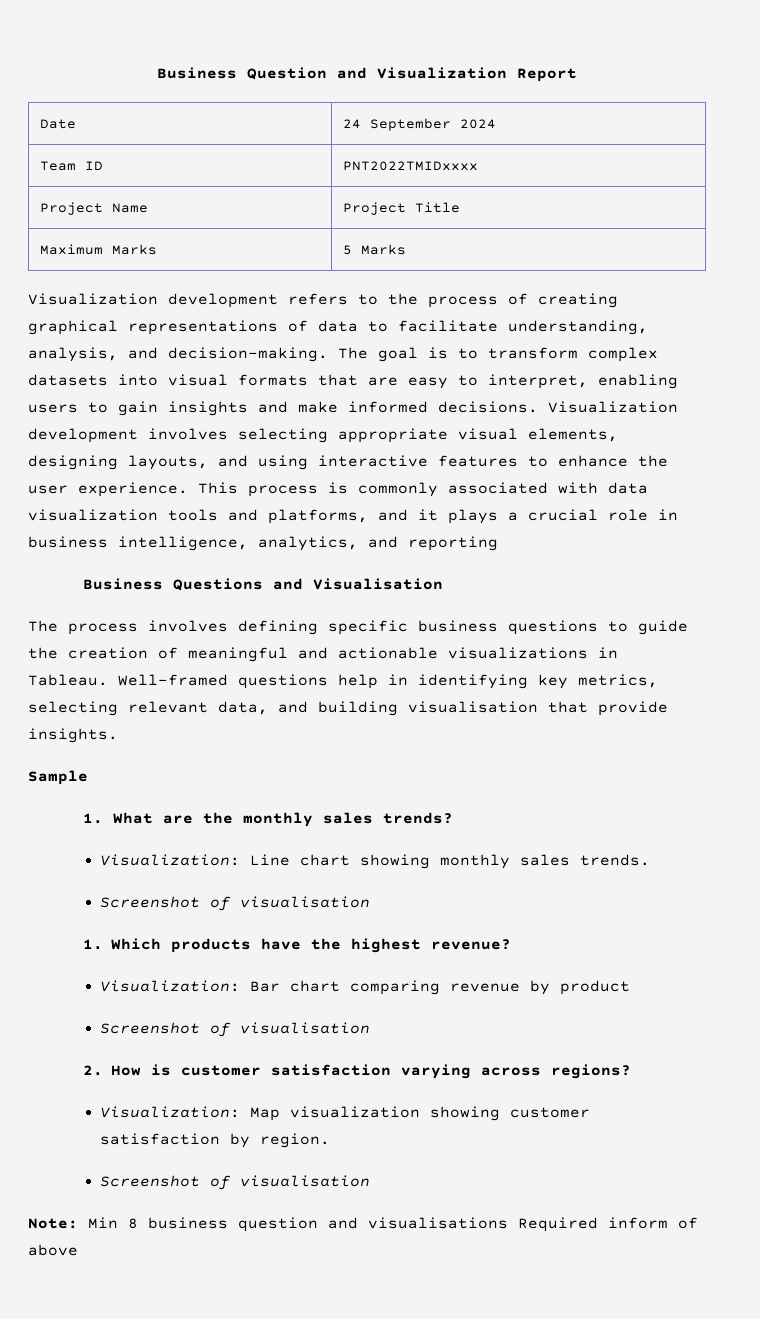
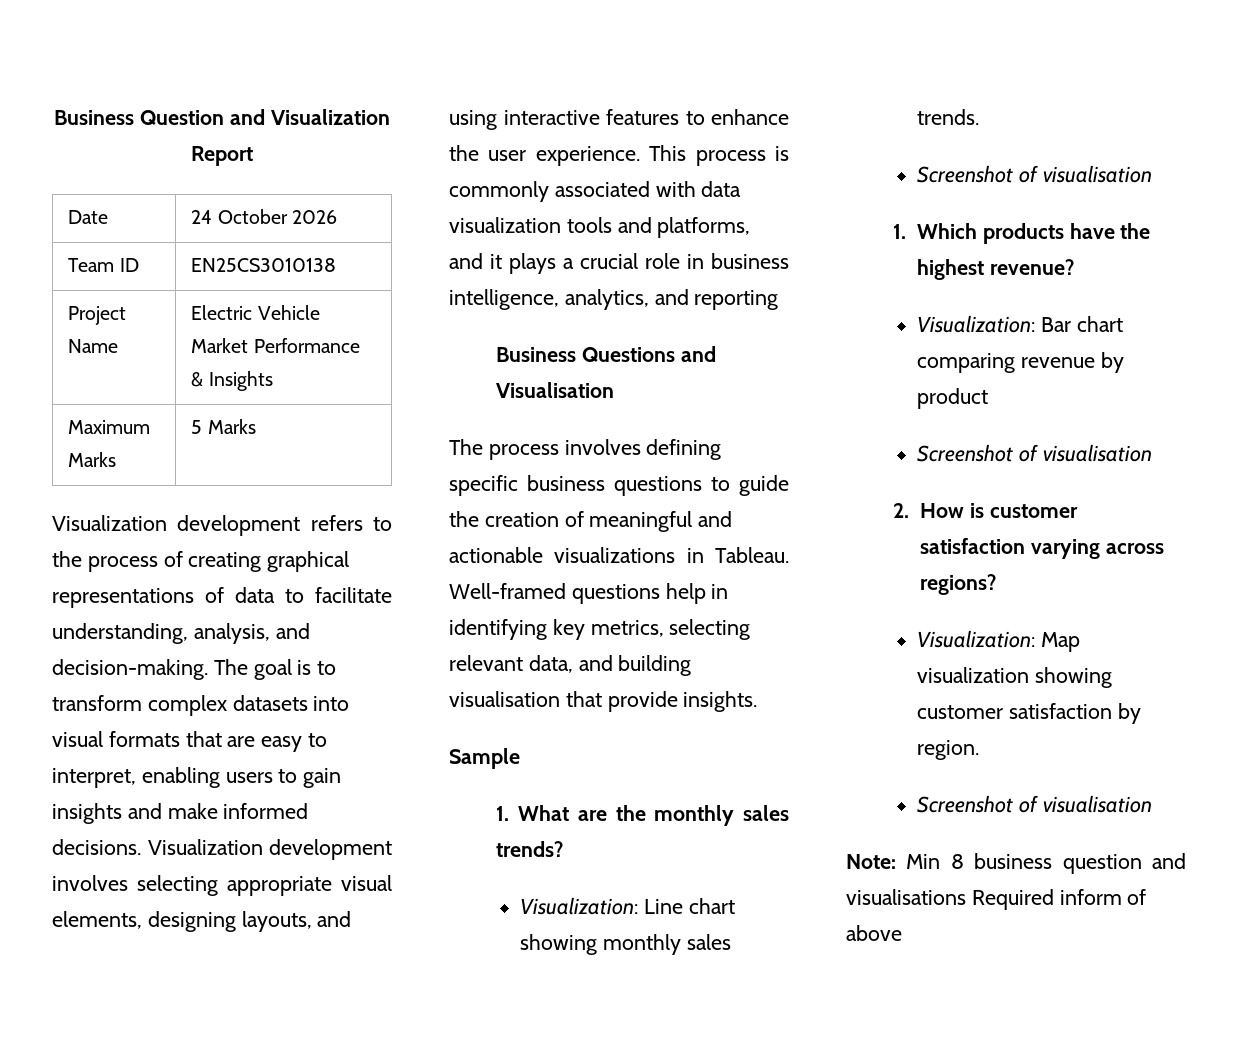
[369,118,496,131] September 2024 -> [217,209,337,224] October 2026
[342,161,478,171] PNT2022TMIDxxxx -> [191,258,337,272] EN25CS3010138
[342,202,460,215] Project Title -> [191,305,320,320] [191,338,360,353] [191,371,273,391] Electric Vehicle Market Performance & Insights

